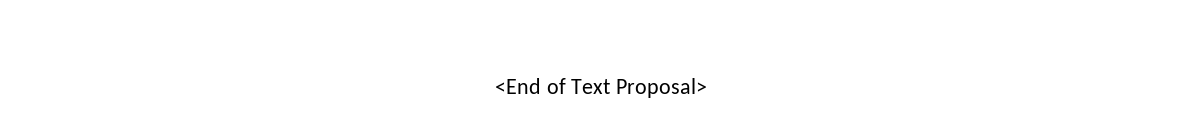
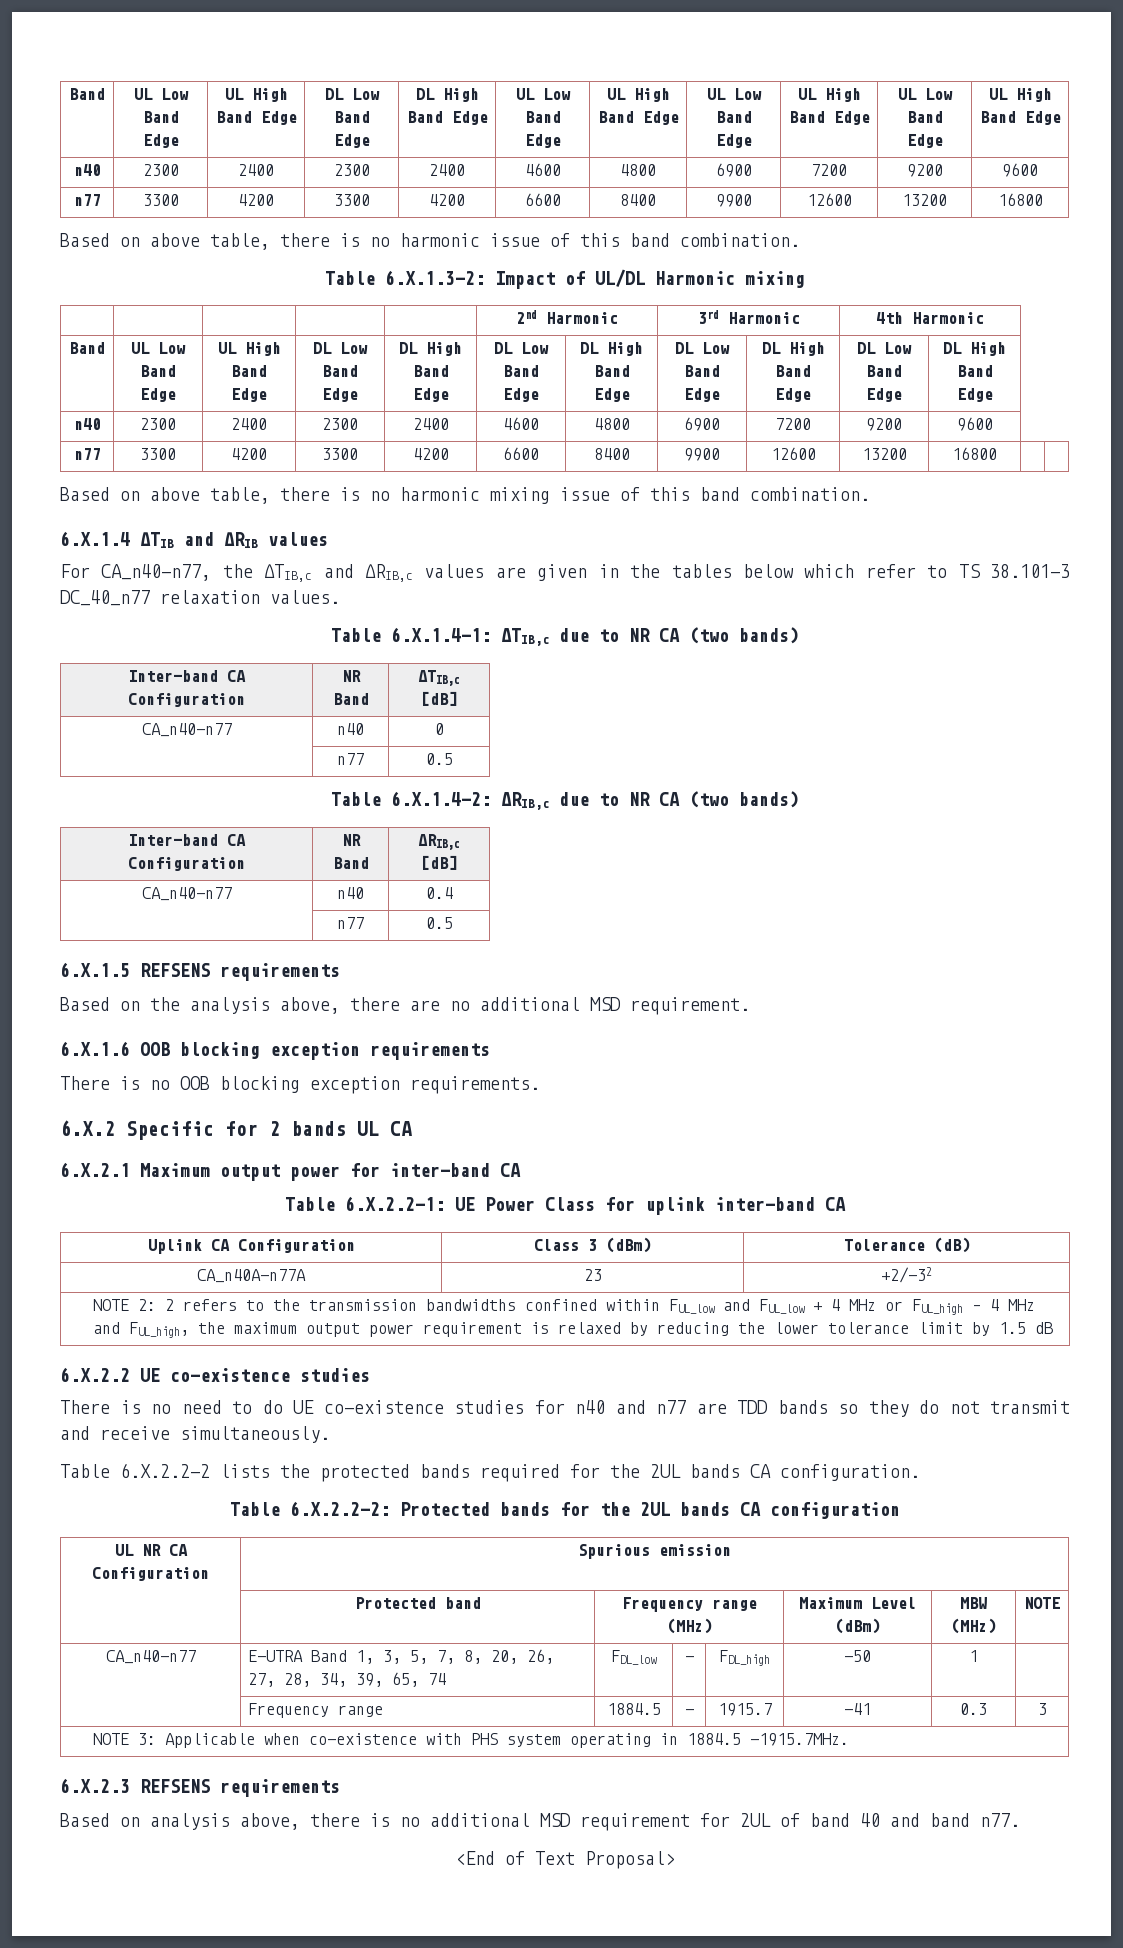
(494, 86) none -> [69,88,105,100] [133,88,189,100] [142,111,179,123] [142,134,179,148] [224,88,288,102] [215,111,297,125] [324,88,380,100] [333,111,370,123] [333,134,370,148] [415,88,479,102] [406,111,488,125] [515,88,571,100] [524,111,561,123] [524,134,561,148] [606,88,670,102] [597,111,679,125] [706,88,762,100] [715,111,752,123] [715,134,752,148] [797,88,861,102] [788,111,870,125] [897,88,953,100] [906,111,943,123] [906,134,943,148] [988,88,1052,102] [979,111,1061,125] [73,164,101,176] [142,164,179,176] [238,164,274,176] [333,164,370,176] [428,164,465,176] [524,163,561,176] [620,164,656,176] [715,163,752,177] [811,164,847,176] [906,164,943,177] [1002,163,1038,177] [73,194,101,206] [142,194,179,206] [238,194,274,206] [333,194,370,206] [428,194,465,206] [524,193,561,206] [620,194,656,206] [715,194,752,207] [806,193,852,206] [902,194,947,206] [997,193,1043,206] [60,233,800,250] [325,269,805,289] [516,310,618,324] [697,310,800,324] [876,312,984,324] [69,342,105,354] [131,342,186,354] [140,365,176,377] [140,388,176,402] [217,342,281,356] [231,365,267,377] [231,388,267,402] [313,342,368,354] [322,365,358,377] [322,388,358,402] [398,342,462,356] [412,365,449,377] [412,388,449,402] [493,342,549,354] [502,365,539,377] [502,388,539,402] [580,342,643,356] [593,365,630,377] [593,388,630,402] [675,342,730,354] [684,365,720,377] [684,388,720,402] [761,342,825,356] [775,365,811,377] [775,388,811,402] [857,342,912,354] [866,365,902,377] [866,388,902,402] [943,342,1006,356] [956,365,993,377] [956,388,993,402] [73,418,101,430] [140,418,176,430] [231,418,267,430] [322,418,358,430] [412,418,449,430] [502,417,539,430] [593,418,630,430] [684,417,720,431] [775,418,811,430] [866,418,902,431] [956,417,993,431] [73,448,101,460] [140,448,176,460] [231,448,267,460] [322,448,358,460] [412,448,449,460] [502,447,539,460] [593,448,630,460] [684,448,720,461] [770,447,816,460] [861,448,907,460] [952,447,997,460] [60,487,870,504] [60,531,328,548] [60,564,1070,582] [60,590,340,606] [331,627,799,646] [128,670,246,682] [128,693,245,707] [341,670,361,682] [332,693,369,705] [417,670,460,686] [420,691,457,706] [141,723,232,737] [337,723,364,735] [434,723,444,735] [337,753,364,765] [425,753,453,765] [331,791,799,810] [128,834,246,846] [128,857,245,871] [341,834,361,846] [332,857,369,869] [417,834,460,850] [420,855,457,870] [141,887,232,901] [337,887,364,899] [425,887,453,899] [337,917,364,929] [425,917,453,929] [60,962,340,981] [60,997,750,1015] [60,1041,490,1060] [60,1076,540,1094] [60,1120,412,1140] [60,1162,521,1181] [285,1196,846,1215] [147,1239,355,1254] [534,1237,651,1253] [843,1237,970,1253] [197,1269,306,1283] [583,1269,602,1281] [881,1267,932,1283] [93,1299,1036,1315] [93,1322,1054,1338] [60,1367,370,1382] [60,1400,1070,1417] [60,1426,330,1443] [60,1463,920,1482] [230,1501,900,1519] [114,1544,188,1556] [92,1567,209,1581] [578,1544,732,1559] [354,1597,481,1609] [621,1597,757,1612] [666,1618,712,1634] [799,1597,916,1609] [835,1618,880,1634] [960,1597,987,1609] [951,1618,996,1634] [1024,1597,1060,1609] [105,1650,196,1664] [248,1649,555,1664] [248,1672,447,1687] [611,1650,657,1665] [684,1656,694,1662] [719,1650,770,1666] [844,1650,871,1662] [969,1650,978,1662] [248,1703,384,1718] [606,1703,661,1715] [684,1709,694,1715] [717,1703,772,1716] [844,1703,871,1715] [960,1703,987,1715] [1037,1703,1047,1715] [93,1733,850,1748] [60,1778,340,1797] [60,1813,1020,1831] Band | UL Low Band Edge | UL High Band Edge | DL Low Band Edge | DL High Band Edge | UL Low Band Edge | UL High Band Edge | UL Low Band Edge | UL High Band Edge | UL Low Band Edge | UL High Band Edge // n40 | 2300 | 2400 | 2300 | 2400 | 4600 | 4800 | 6900 | 7200 | 9200 | 9600 // n77 | 3300 | 4200 | 3300 | 4200 | 6600 | 8400 | 9900 | 12600 | 13200 | 16800 // Based on above table, there is no harmonic issue of this band combination. // Table 6.X.1.3-2: Impact of UL/DL Harmonic mixing // | | | | | 2nd Harmonic | 3rd Harmonic | 4th Harmonic // Band | UL Low Band Edge | UL High Band Edge | DL Low Band Edge | DL High Band Edge | DL Low Band Edge | DL High Band Edge | DL Low Band Edge | DL High Band Edge | DL Low Band Edge | DL High Band Edge // n40 | 2300 | 2400 | 2300 | 2400 | 4600 | 4800 | 6900 | 7200 | 9200 | 9600 // n77 | 3300 | 4200 | 3300 | 4200 | 6600 | 8400 | 9900 | 12600 | 13200 | 16800 | | // Based on above table, there is no harmonic mixing issue of this band combination. // 6.X.1.4 ∆TIB and ∆RIB values // For CA_n40-n77, the ∆TIB,c and ∆RIB,c values are given in the tables below which refer to TS 38.101-3 DC_40_n77 relaxation values. // Table 6.X.1.4-1: ΔTIB,c due to NR CA (two bands) // Inter-band CA Configuration | NR Band | ΔTIB,c [dB] // CA_n40-n77 | n40 | 0 // | n77 | 0.5 // Table 6.X.1.4-2: ΔRIB,c due to NR CA (two bands) // Inter-band CA Configuration | NR Band | ΔRIB,c [dB] // CA_n40-n77 | n40 | 0.4 // | n77 | 0.5 // 6.X.1.5 REFSENS requirements // Based on the analysis above, there are no additional MSD requirement. // 6.X.1.6 OOB blocking exception requirements // There is no OOB blocking exception requirements. // 6.X.2 Specific for 2 bands UL CA // 6.X.2.1 Maximum output power for inter-band CA // Table 6.X.2.2-1: UE Power Class for uplink inter-band CA // Uplink CA Configuration | Class 3 (dBm) | Tolerance (dB) // CA_n40A-n77A | 23 | +2/-32 // NOTE 2: 2 refers to the transmission bandwidths confined within FUL_low and FUL_low + 4 MHz or FUL_high – 4 MHz and FUL_high, the maximum output power requirement is relaxed by reducing the lower tolerance limit by 1.5 dB // 6.X.2.2 UE co-existence studies // There is no need to do UE co-existence studies for n40 and n77 are TDD bands so they do not transmit and receive simultaneously. // Table 6.X.2.2-2 lists the protected bands required for the 2UL bands CA configuration. // Table 6.X.2.2-2: Protected bands for the 2UL bands CA configuration // UL NR CA Configuration | Spurious emission // | Protected band | Frequency range (MHz) | Maximum Level (dBm) | MBW (MHz) | NOTE // CA_n40-n77 | E-UTRA Band 1, 3, 5, 7, 8, 20, 26, 27, 28, 34, 39, 65, 74 | FDL_low | - | FDL_high | -50 | 1 | // | Frequency range | 1884.5 | - | 1915.7 | -41 | 0.3 | 3 // NOTE 3: Applicable when co-existence with PHS system operating in 1884.5 -1915.7MHz. // 6.X.2.3 REFSENS requirements // Based on analysis above, there is no additional MSD requirement for 2UL of band 40 and band n77. //

